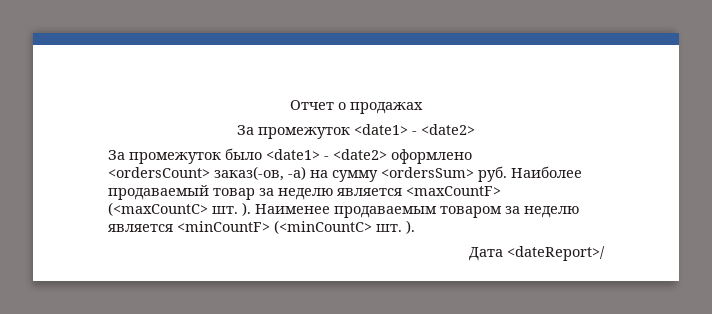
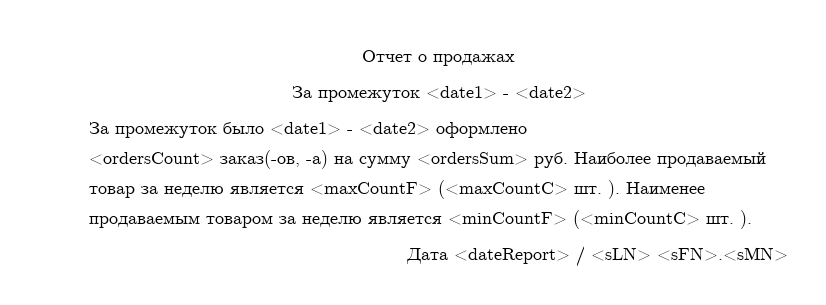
[507,246,605,261] <dateReport>/ -> [454,246,788,267] <dateReport> / <sLN> <sFN>.<sMN>

